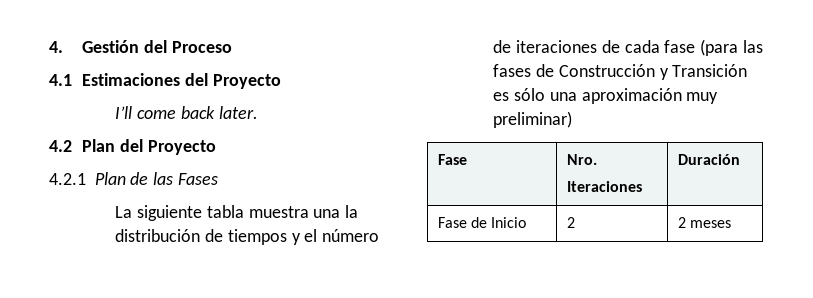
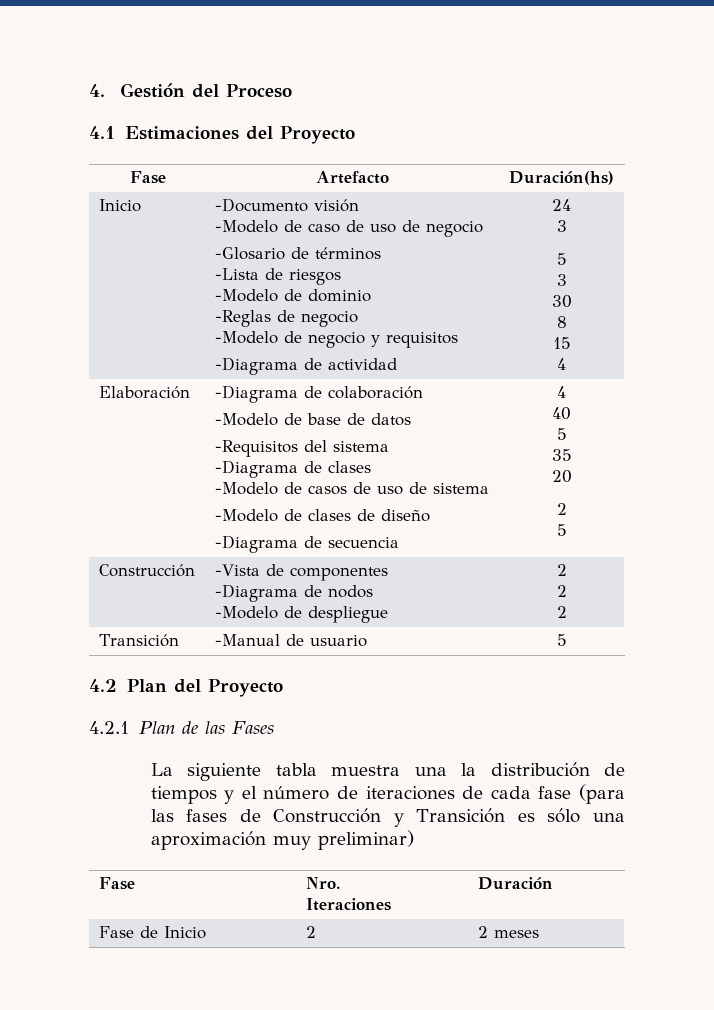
[115,106,258,119] // I’ll come back later. -> [129,171,166,184] [315,171,389,184] [509,171,614,185] [98,199,141,212] [214,198,359,212] [214,220,483,237] [214,247,381,260] [214,268,341,285] [214,289,371,302] [214,310,358,327] [214,331,458,348] [214,357,397,375] [552,199,571,211] [556,220,567,232] [556,253,567,265] [556,274,567,286] [551,295,572,308] [556,316,567,328] [552,337,571,349] [557,358,566,370] [98,386,190,399] [214,385,423,403] [214,413,411,426] [214,440,389,457] [214,460,371,478] [214,482,489,495] [214,509,430,522] [214,535,399,553] [557,386,566,398] [552,407,571,420] [556,428,567,440] [551,449,572,461] [551,470,572,483] [556,503,567,515] [556,524,567,536] [98,564,195,577] [214,564,388,581] [214,584,373,602] [214,606,388,623] [556,564,567,576] [556,585,567,597] [556,606,567,618] [98,634,179,647] [214,634,367,647] [556,634,567,646] // Fase | Artefacto | Duración(hs) // Inicio | -Documento visión // -Modelo de caso de uso de negocio // -Glosario de términos // -Lista de riesgos // -Modelo de dominio // -Reglas de negocio // -Modelo de negocio y requisitos // -Diagrama de actividad | 24 // 3 // 5 // 3 // 30 // 8 // 15 // 4 // Elaboración | -Diagrama de colaboración // -Modelo de base de datos // -Requisitos del sistema // -Diagrama de clases // -Modelo de casos de uso de sistema // -Modelo de clases de diseño // -Diagrama de secuencia | 4 // 40 // 5 // 35 // 20 // 2 // 5 // Construcción | -Vista de componentes // -Diagrama de nodos // -Modelo de despliegue | 2 // 2 // 2 // Transición | -Manual de usuario | 5

